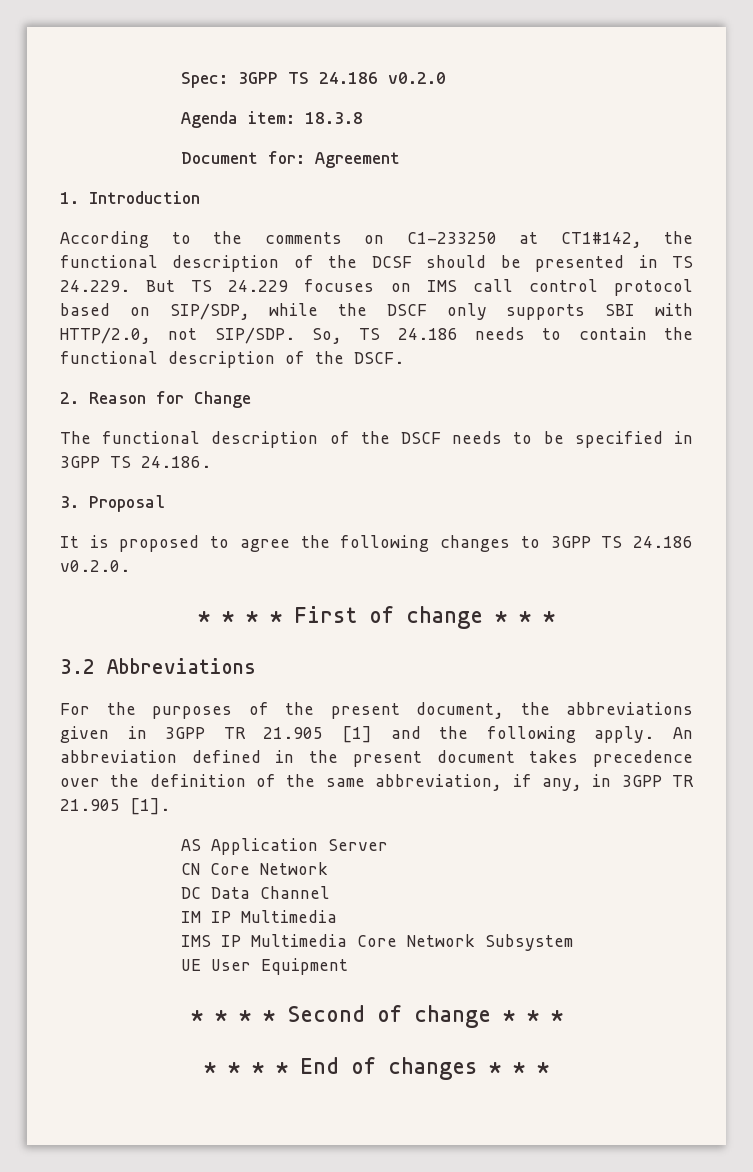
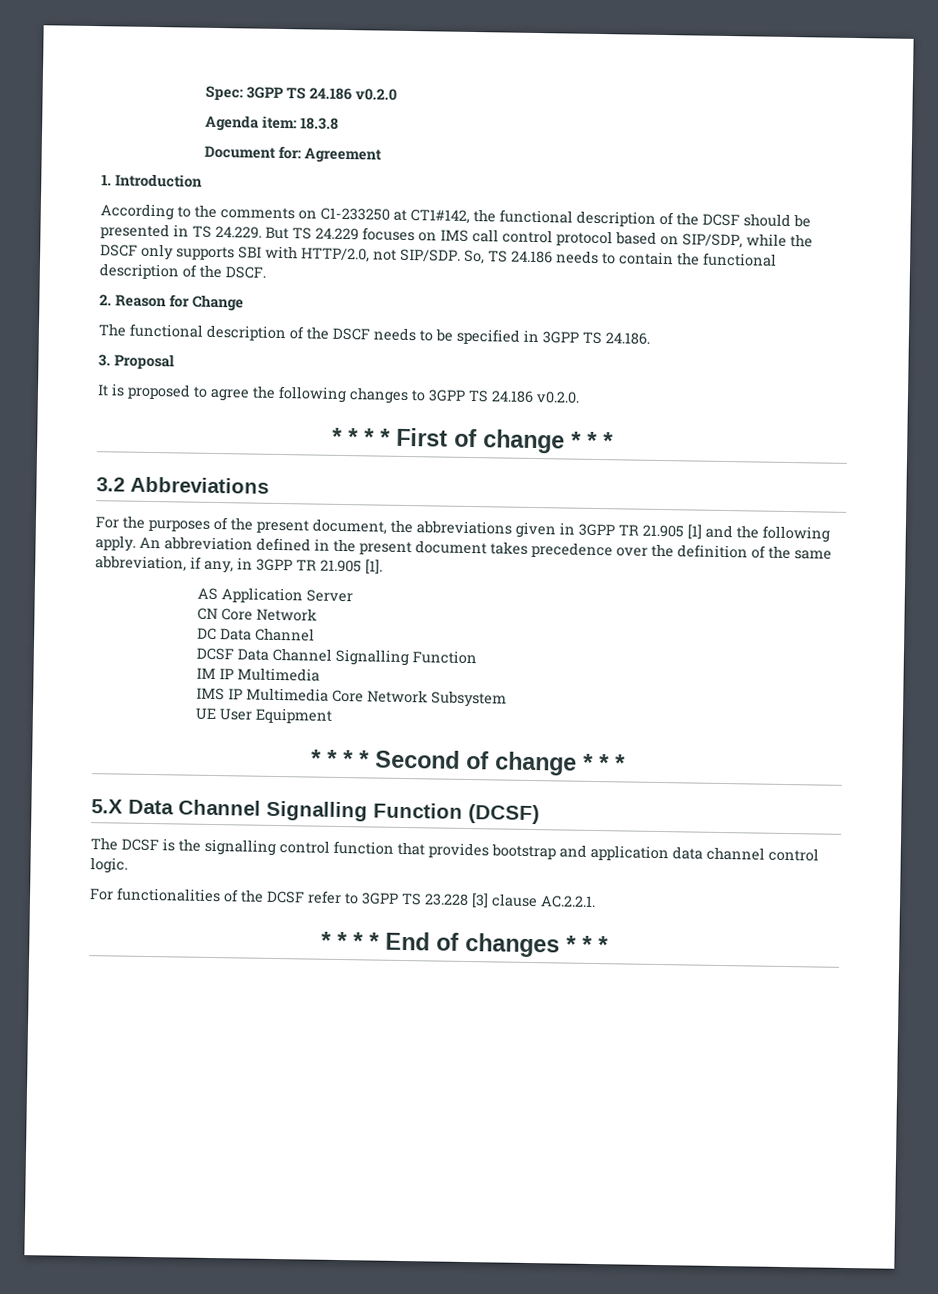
(331, 892) none -> [195,647,477,667] // DCSF Data Channel Signalling Function
(563, 1016) none -> [91,799,540,825] [90,837,819,862] [90,857,128,874] [89,887,596,909] // 5.X Data Channel Signalling Function (DCSF) // The DCSF is the signalling control function that provides bootstrap and application data channel control logic. // For functionalities of the DCSF refer to 3GPP TS 23.228 [3] clause AC.2.2.1.

